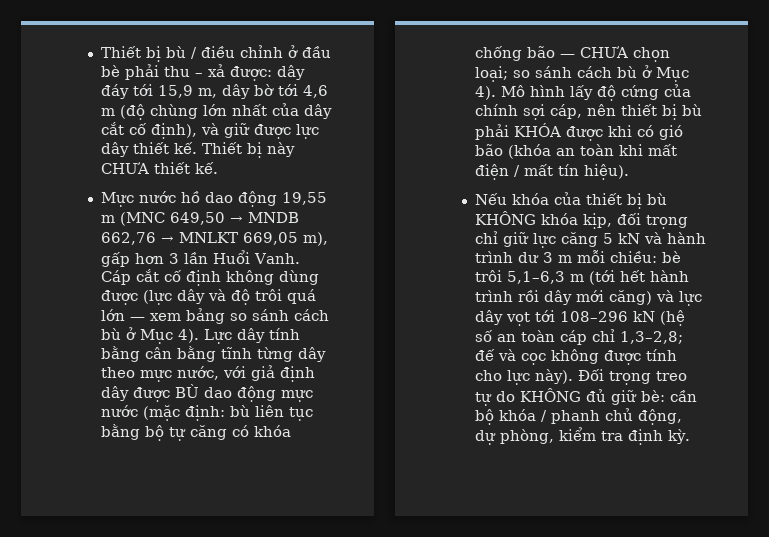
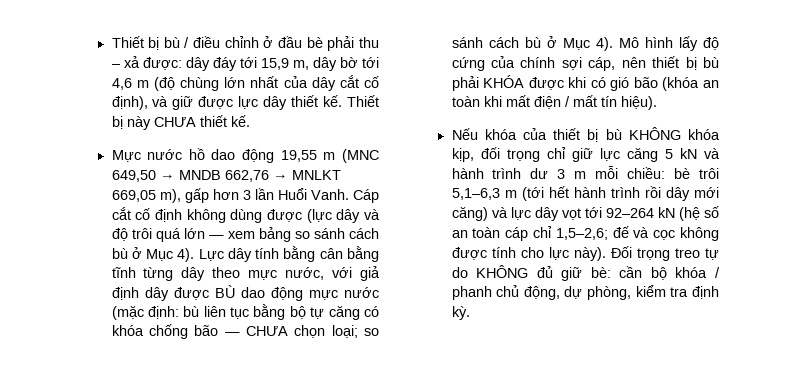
[559,311,628,322] 108–296 -> [605,208,654,218] 92–264
[619,331,683,344] 1,3–2,8; -> [555,228,608,240] 1,5–2,6;

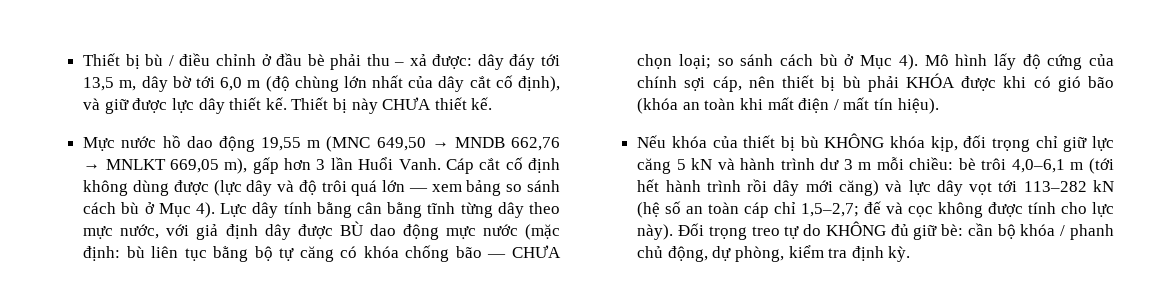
[260,58,289,70] 15,9 -> [83,77,115,91] 13,5
[111,78,132,90] 4,6 -> [220,77,243,91] 6,0
[451,188,500,200] 5,1–6,3 -> [1011,159,1065,173] 4,0–6,1
[605,208,654,218] 92–264 -> [1023,181,1087,192] 113–282
[555,228,608,240] 1,5–2,6; -> [801,203,860,217] 1,5–2,7;

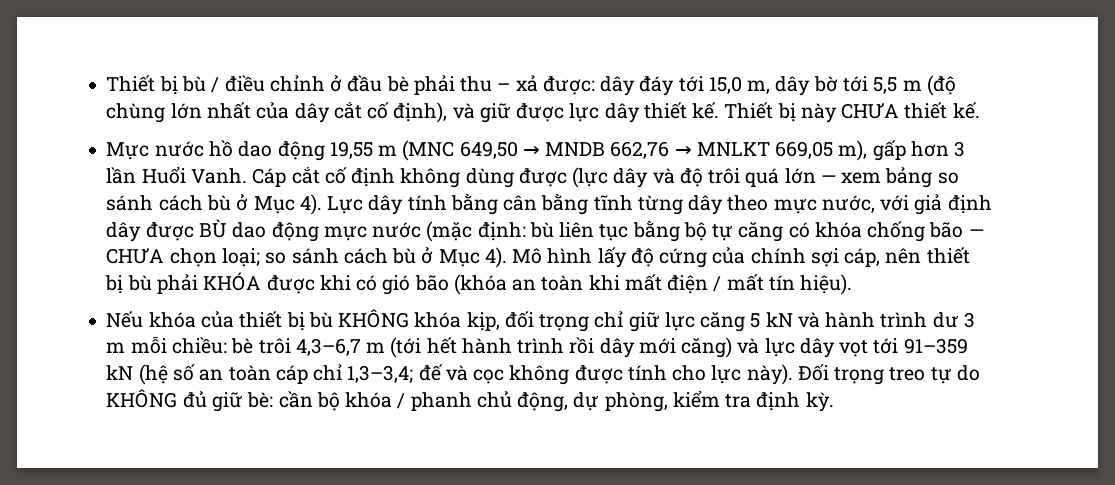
[83,77,115,91] 13,5 -> [708,76,742,94] 15,0
[220,77,243,91] 6,0 -> [873,77,898,94] 5,5
[1011,159,1065,173] 4,0–6,1 -> [295,338,361,356] 4,3–6,7
[1023,181,1087,192] 113–282 -> [903,338,968,354] 91–359
[801,203,860,217] 1,5–2,7; -> [347,365,414,383] 1,3–3,4;

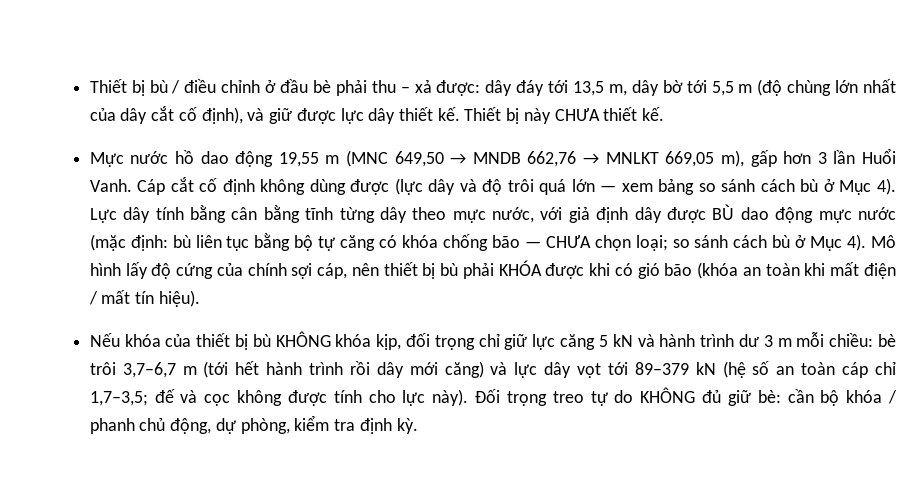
[708,76,742,94] 15,0 -> [573,81,605,96] 13,5
[295,338,361,356] 4,3–6,7 -> [122,362,176,378] 3,7–6,7
[903,338,968,354] 91–359 -> [634,362,689,375] 89–379
[347,365,414,383] 1,3–3,4; -> [89,391,148,406] 1,7–3,5;

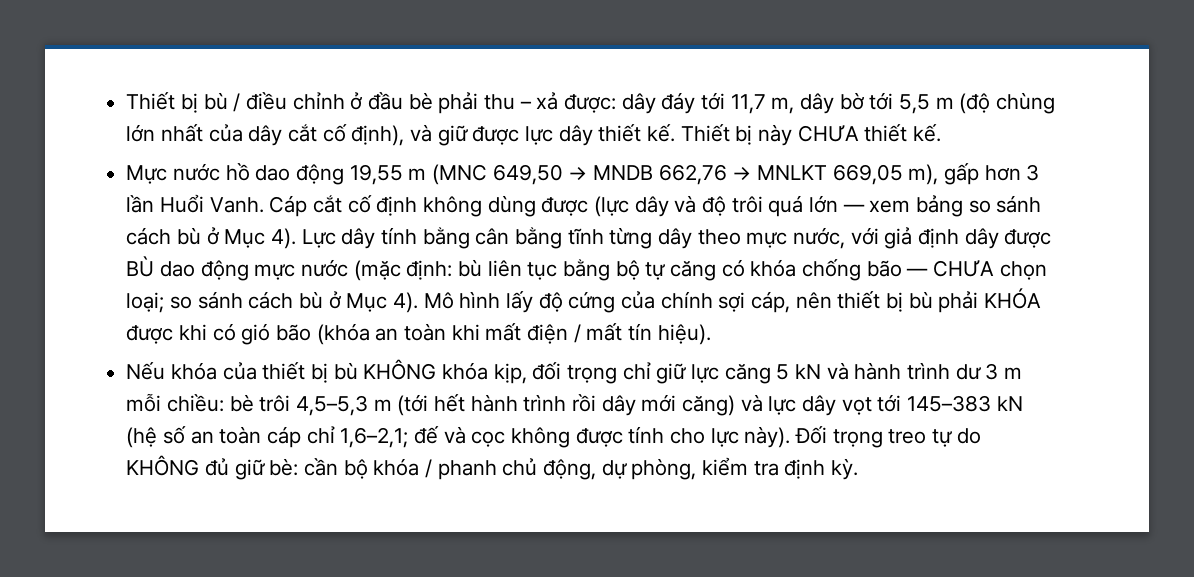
[573,81,605,96] 13,5 -> [730,94,766,114] 11,7
[122,362,176,378] 3,7–6,7 -> [295,395,368,416] 4,5–5,3
[634,362,689,375] 89–379 -> [906,395,991,412] 145–383
[89,391,148,406] 1,7–3,5; -> [340,427,409,448] 1,6–2,1;

